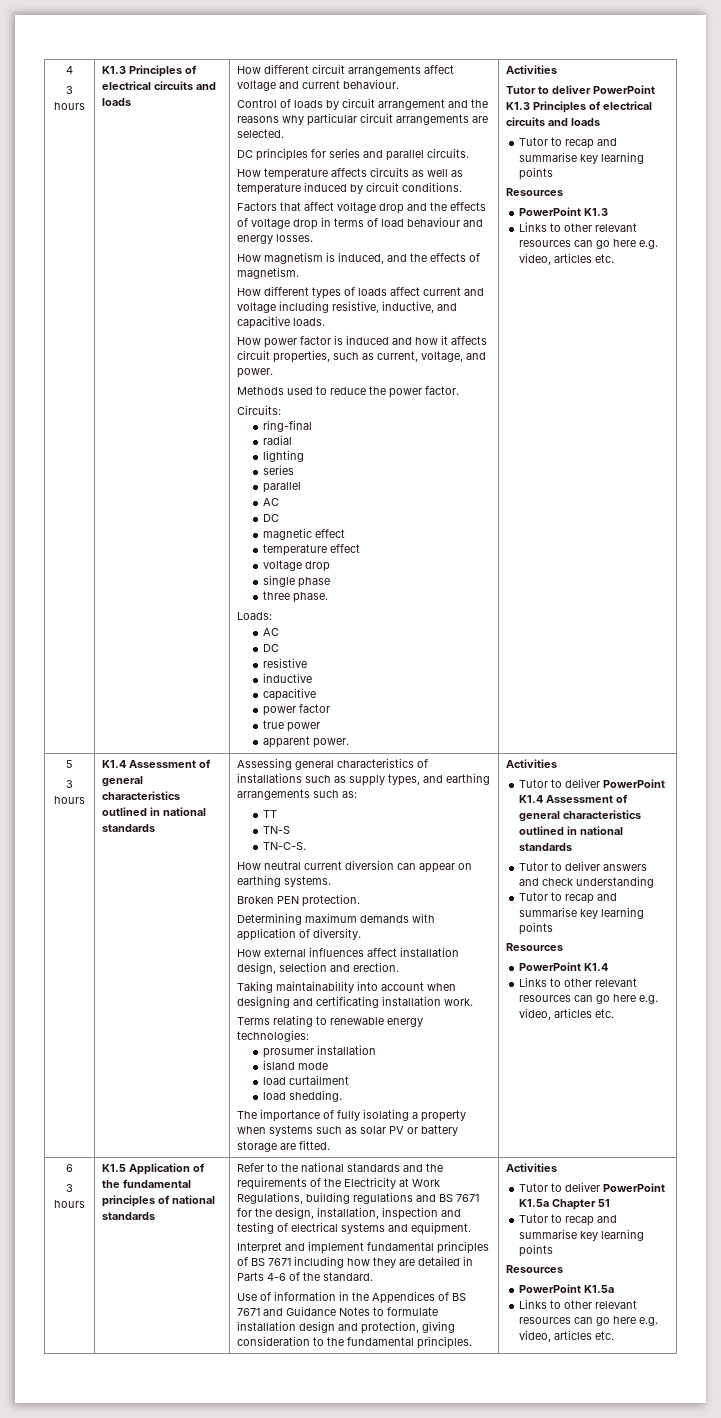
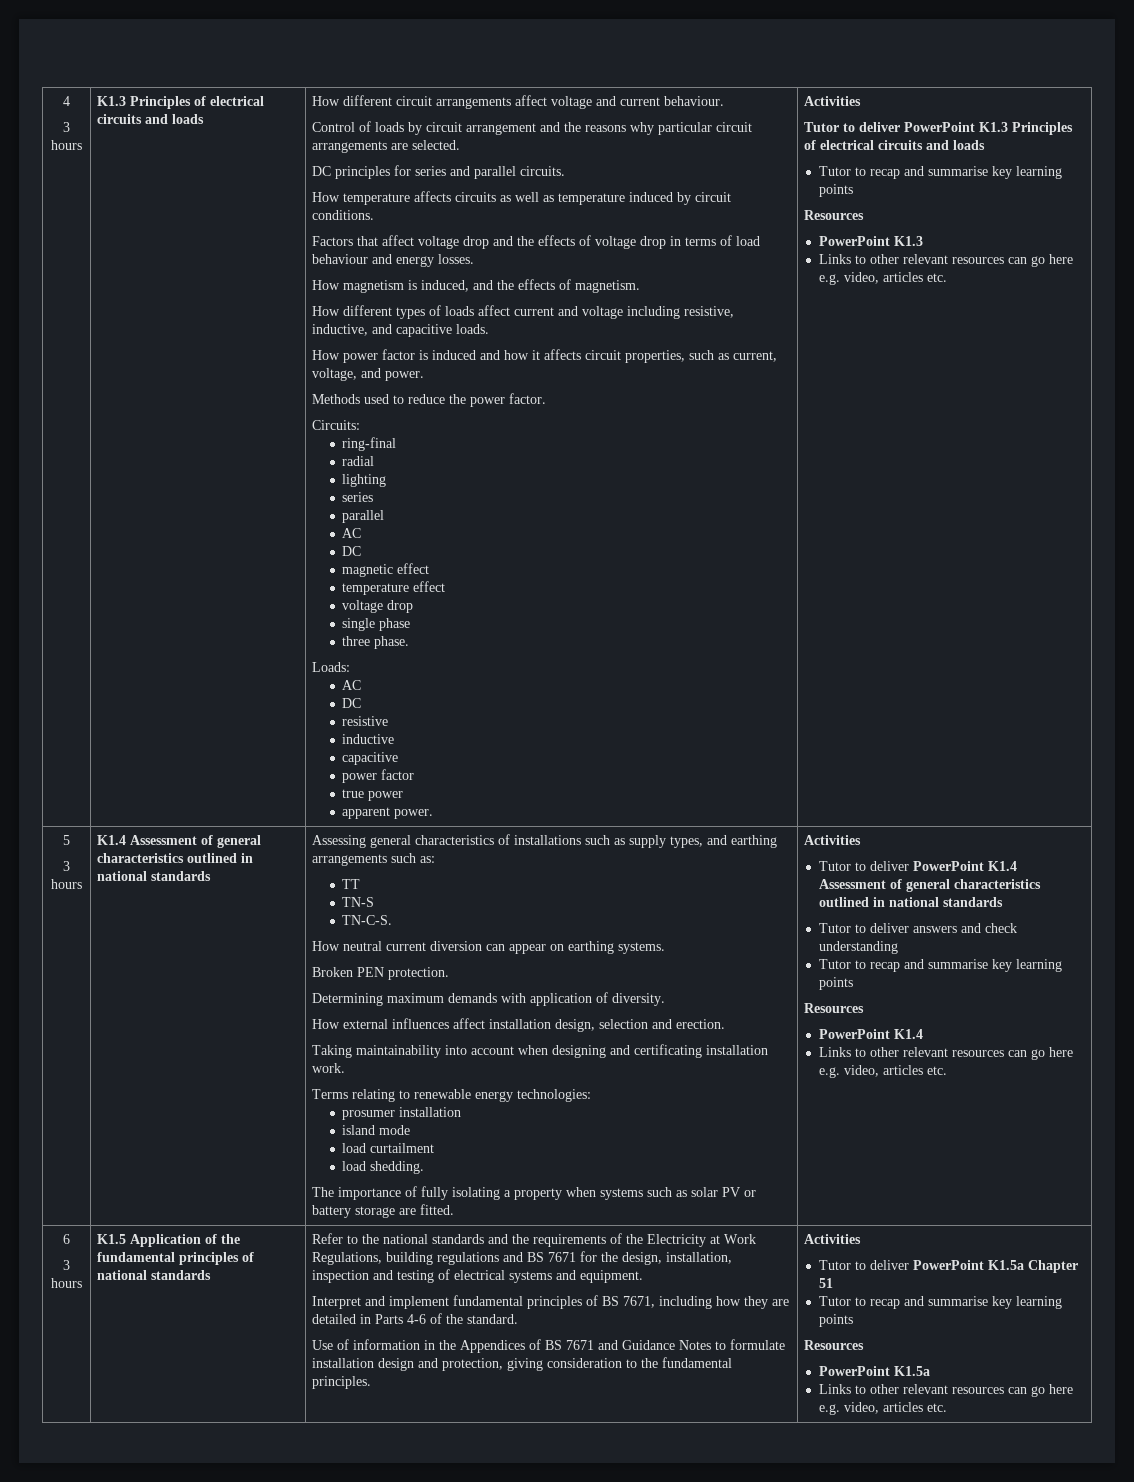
[268,1258,292,1266] 7671 -> [622,1296,655,1308] 7671,

